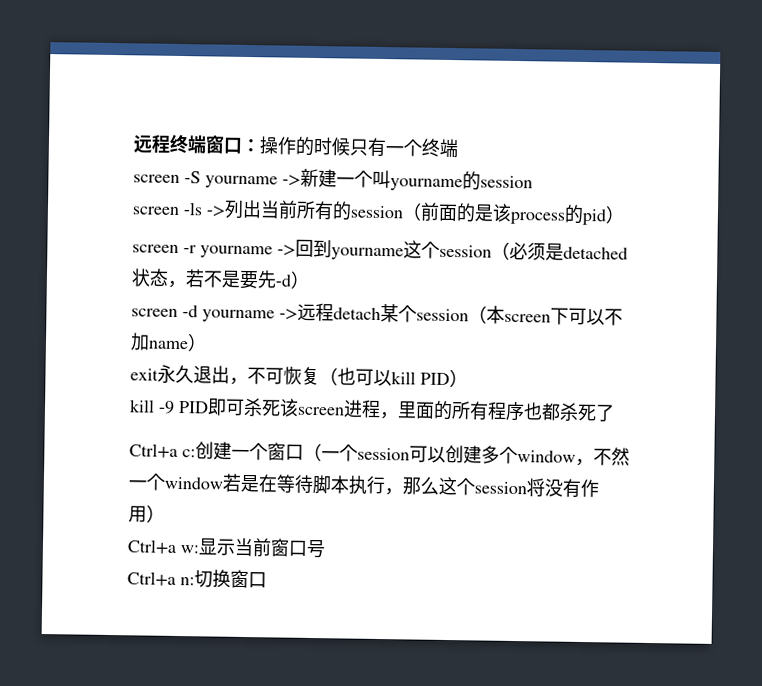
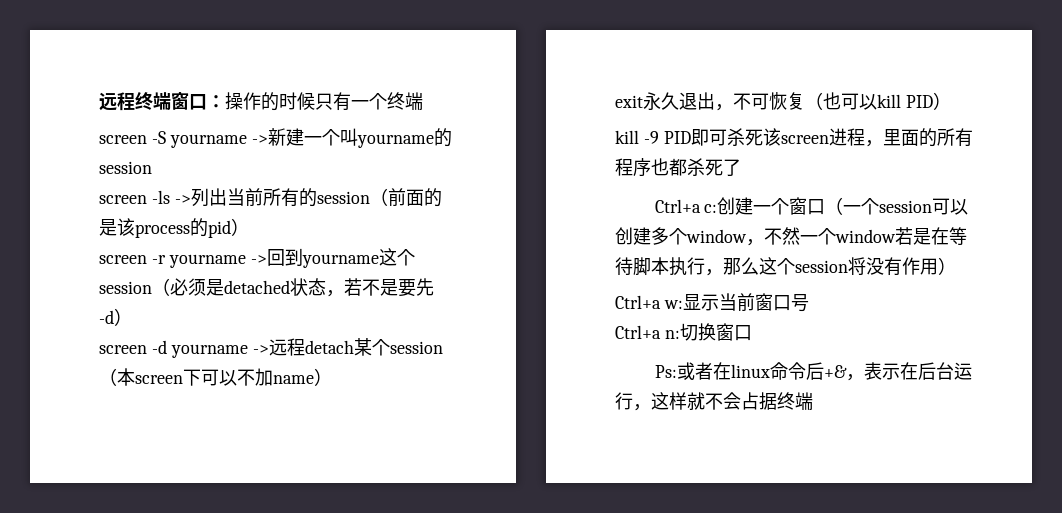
(267, 580) none -> [654,362,972,381] [615,392,813,411] // Ps:或者在linux命令后+&，表示在后台运行，这样就不会占据终端

